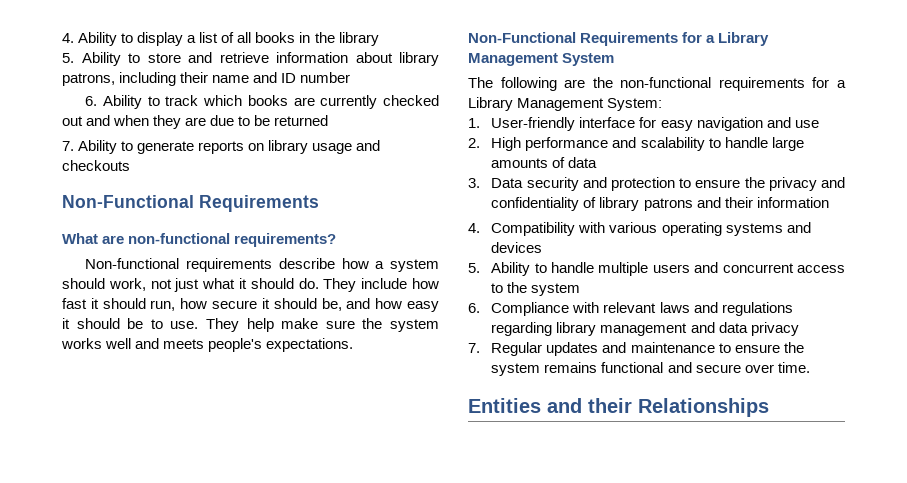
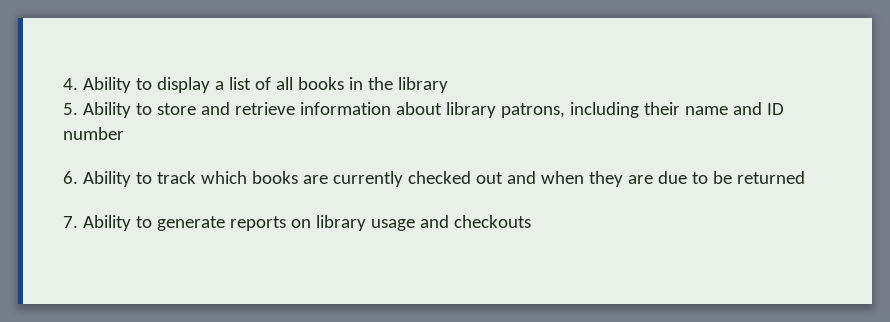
[62,195,319,212] [62,233,337,247] [85,258,440,272] [62,278,440,292] [62,298,439,312] [62,318,439,332] [61,338,354,352] [468,32,770,46] [468,53,615,66] [468,77,846,91] [468,97,663,111] [468,117,819,131] [468,137,804,151] [491,157,598,168] [468,177,845,191] [491,197,829,211] [468,222,811,236] [491,242,543,253] [468,262,845,276] [491,282,581,296] [468,302,793,316] [491,322,799,336] [468,342,804,356] [491,362,810,376] [468,398,769,417] // Non-Functional Requirements // What are non-functional requirements? // Non-functional requirements describe how a system should work, not just what it should do. They include how fast it should run, how secure it should be, and how easy it should be to use. They help make sure the system works well and meets people's expectations. // Non-Functional Requirements for a Library Management System // The following are the non-functional requirements for a Library Management System: // 1. User-friendly interface for easy navigation and use // 2. High performance and scalability to handle large amounts of data // 3. Data security and protection to ensure the privacy and confidentiality of library patrons and their information // 4. Compatibility with various operating systems and devices // 5. Ability to handle multiple users and concurrent access to the system // 6. Compliance with relevant laws and regulations regarding library management and data privacy // 7. Regular updates and maintenance to ensure the system remains functional and secure over time. // Entities and their Relationships -> (531, 221) none

